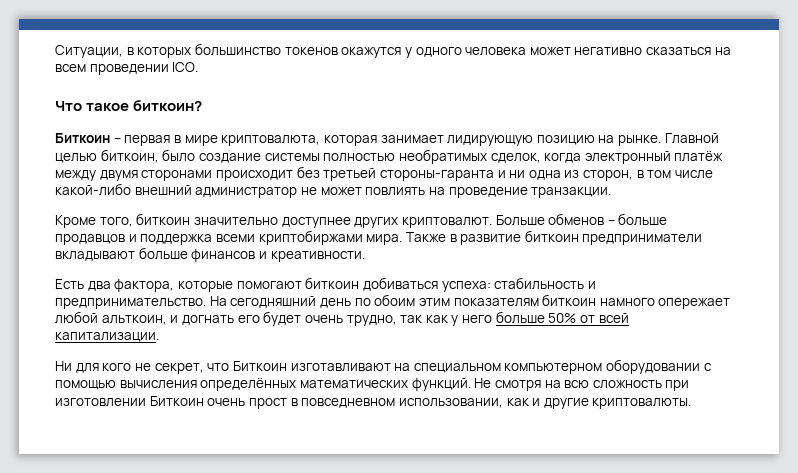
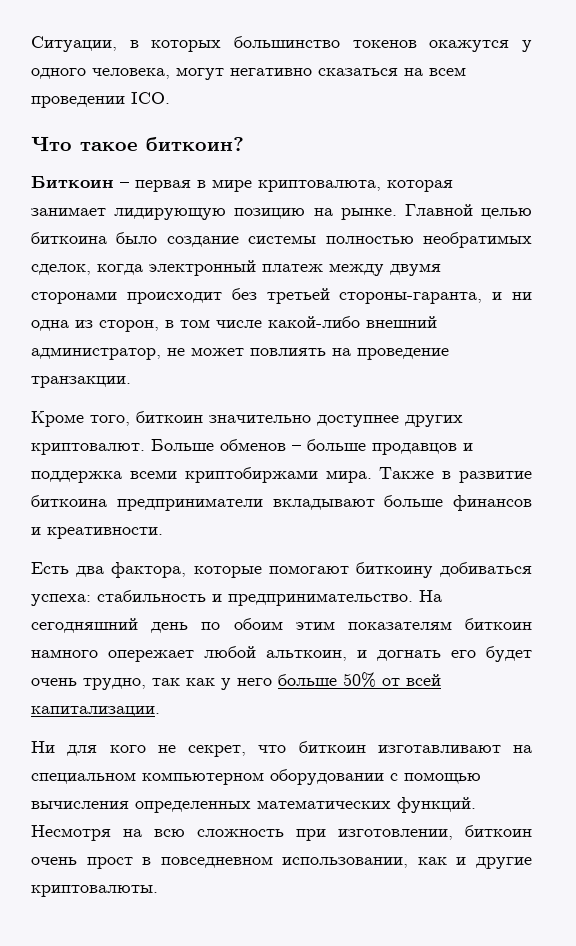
[465,47,571,56] человека может -> [92,67,224,80] человека, могут
[100,149,159,163] биткоин, -> [31,232,107,244] биткоина
[674,151,724,162] платёж -> [262,264,323,272] платеж
[379,170,494,181] стороны-гаранта -> [339,292,483,304] стороны-гаранта,
[195,187,298,198] администратор -> [31,347,161,360] администратор,
[524,230,579,242] биткоин -> [31,495,107,507] биткоина
[305,277,360,289] биткоин -> [355,562,433,578] биткоину
[232,361,287,371] Биткоин -> [298,741,366,753] биткоин
[200,378,297,391] определённых -> [135,801,251,813] определенных
[474,378,541,391] Не смотря -> [31,825,111,841] Несмотря
[55,396,204,407] изготовлении Биткоин -> [338,825,532,840] изготовлении, биткоин

